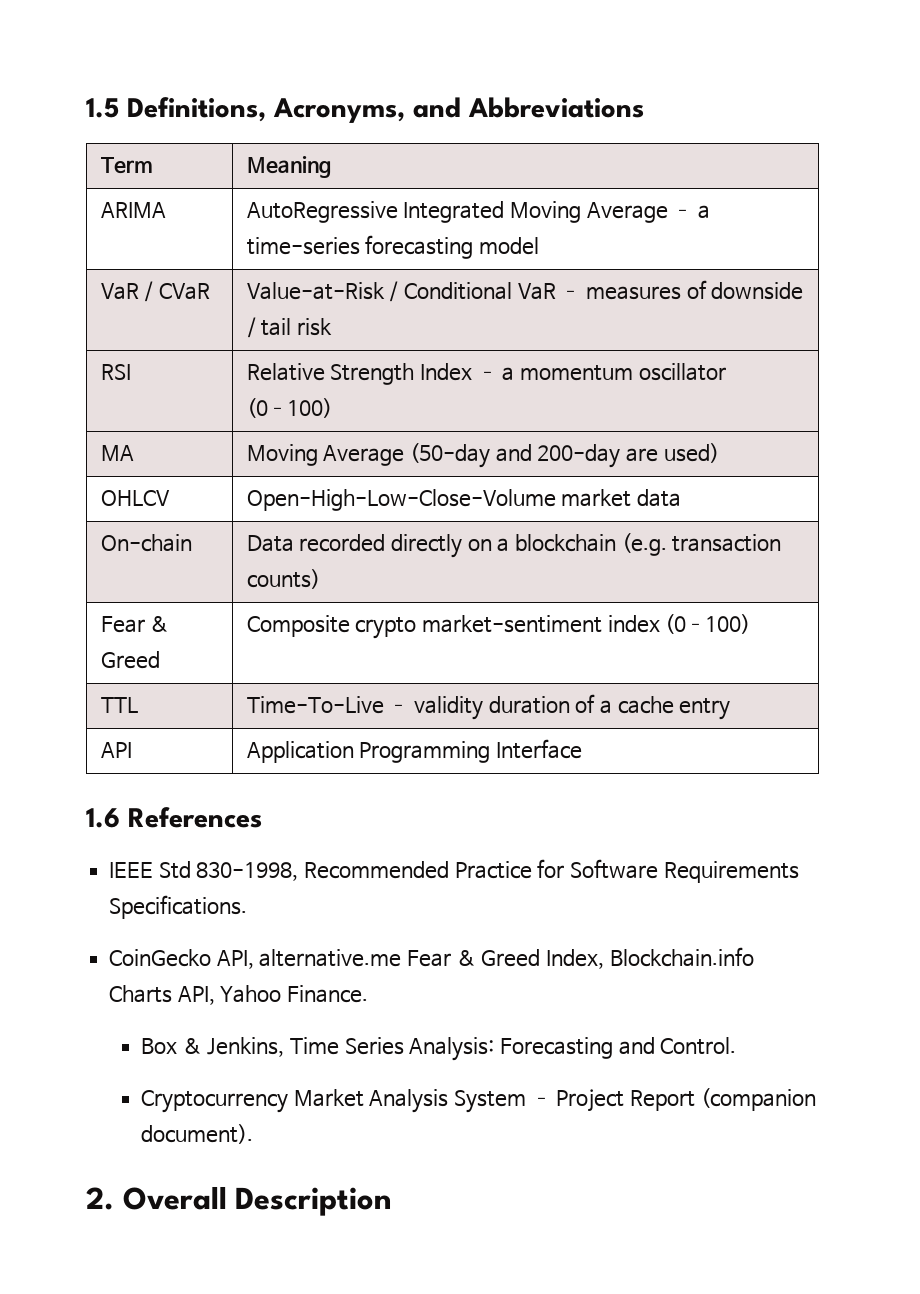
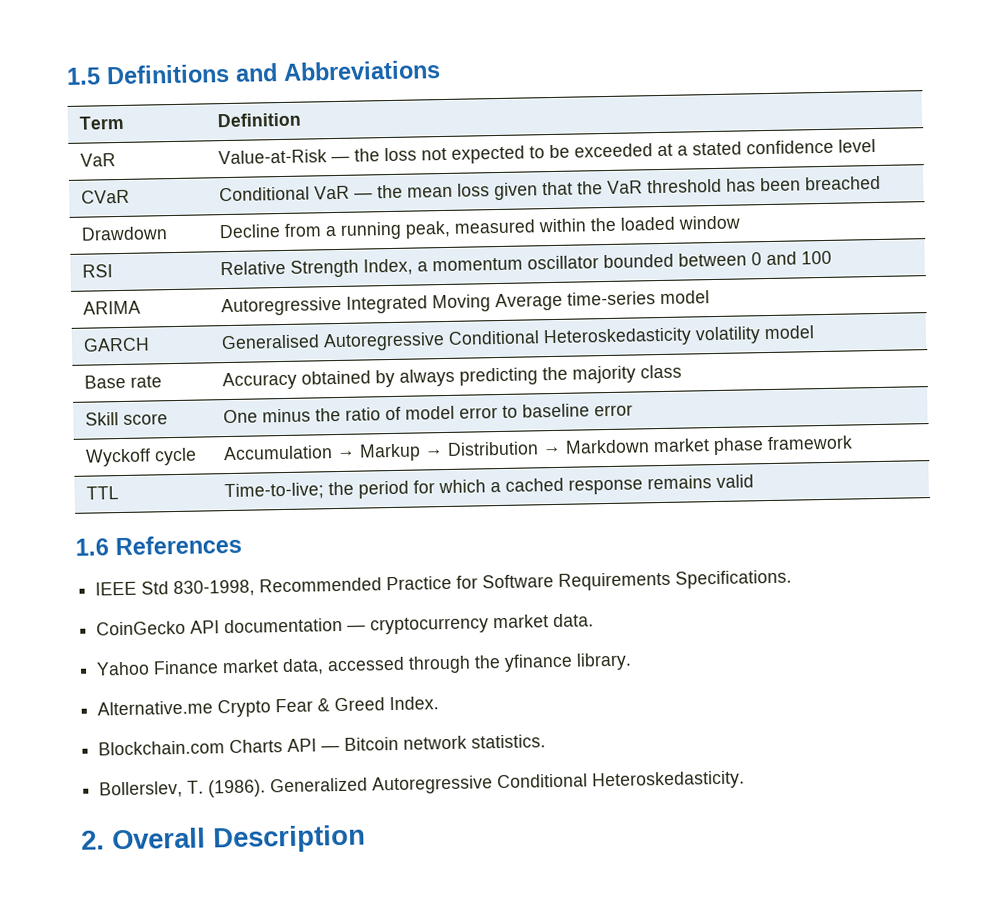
[127,97,405,123] Definitions, Acronyms, -> [106,63,230,85] Definitions
[246,156,331,178] [100,202,166,218] [246,201,711,223] [246,235,539,259] [100,281,211,302] [246,280,804,302] [246,317,333,338] Meaning // ARIMA | AutoRegressive Integrated Moving Average – a time-series forecasting model // VaR / CVaR | Value-at-Risk / Conditional VaR – measures of downside / tail risk -> [216,112,301,128] [79,153,116,167] [217,139,876,165] [80,189,130,204] [218,175,881,202] [80,226,168,241] [218,215,740,240] Definition // VaR | Value-at-Risk — the loss not expected to be exceeded at a stated confidence level // CVaR | Conditional VaR — the mean loss given that the VaR threshold has been breached // Drawdown | Decline from a running peak, measured within the loaded window
[419,363,497,381] Index – -> [362,258,413,276] Index,
[246,398,332,418] [100,445,134,461] [246,443,719,468] [100,490,170,506] [246,489,682,511] [100,534,192,552] [246,533,782,558] [246,569,320,589] [100,616,170,633] [100,651,160,669] [246,614,751,639] [100,697,138,713] [246,694,731,720] [100,742,132,758] [246,739,582,763] (0–100) // MA | Moving Average (50-day and 200-day are used) // OHLCV | Open-High-Low-Close-Volume market data // On-chain | Data recorded directly on a blockchain (e.g. transaction counts) // Fear & Greed | Composite crypto market-sentiment index (0–100) // TTL | Time-To-Live – validity duration of a cache entry // API | Application Programming Interface -> [602,250,832,269] [82,300,141,315] [220,290,710,317] [82,337,150,352] [220,325,815,352] [83,374,162,389] [221,364,682,391] [84,412,168,426] [222,403,633,424] [84,447,197,467] [222,435,853,462] [85,486,119,500] [223,474,754,501] bounded between 0 and 100 // ARIMA | Autoregressive Integrated Moving Average time-series model // GARCH | Generalised Autoregressive Conditional Heteroskedasticity volatility model // Base rate | Accuracy obtained by always predicting the majority class // Skill score | One minus the ratio of model error to baseline error // Wyckoff cycle | Accumulation → Markup → Distribution → Markdown market phase framework // TTL | Time-to-live; the period for which a cached response remains valid
[216,947,754,969] [109,985,369,1005] [140,1037,737,1061] [140,1088,816,1113] [140,1124,253,1144] API, alternative.me Fear & Greed Index, Blockchain.info Charts API, Yahoo Finance. // Box & Jenkins, Time Series Analysis: Forecasting and Control. // Cryptocurrency Market Analysis System – Project Report (companion document). -> [190,613,595,635] [96,652,633,676] [97,696,440,718] [98,734,547,756] [99,770,746,799] API documentation — cryptocurrency market data. // Yahoo Finance market data, accessed through the yfinance library. // Alternative.me Crypto Fear & Greed Index. // Blockchain.com Charts API — Bitcoin network statistics. // Bollerslev, T. (1986). Generalized Autoregressive Conditional Heteroskedasticity.

